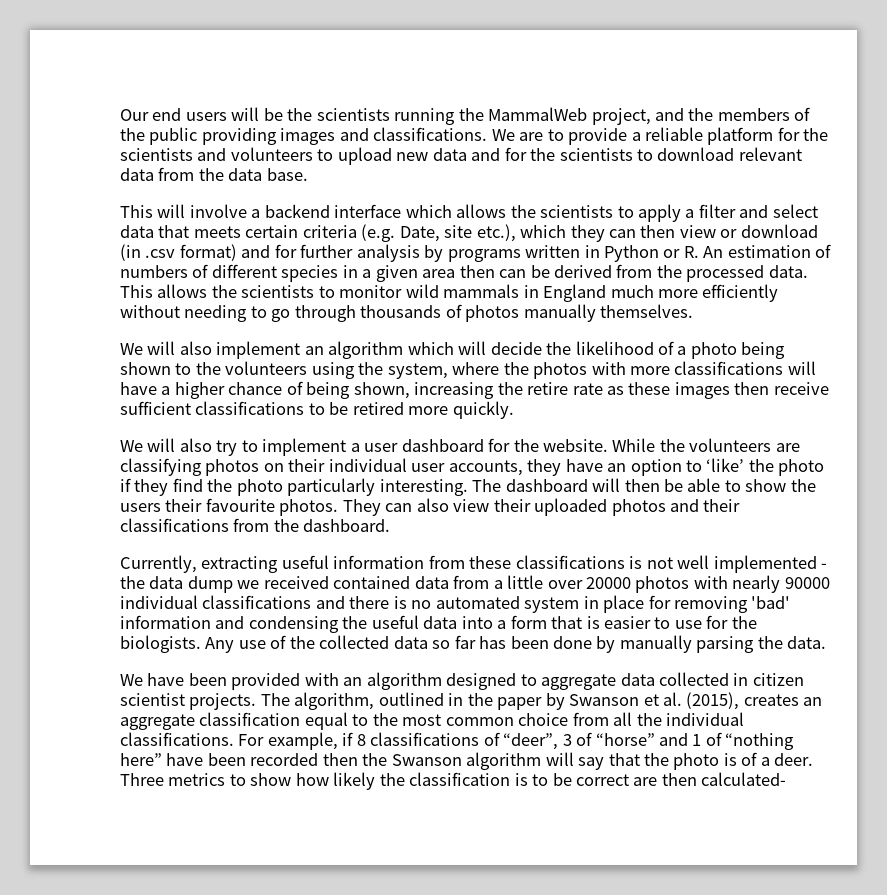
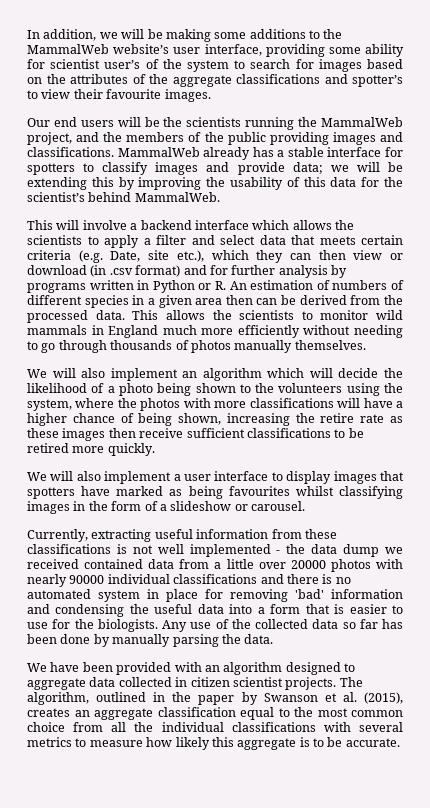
(120, 115) none -> [27,29,343,42] [27,44,404,57] [27,59,403,72] [27,74,403,87] [27,89,211,102] In addition, we will be making some additions to the MammalWeb website’s user interface, providing some ability for scientist user’s of the system to search for images based on the attributes of the aggregate classifications and spotter’s to view their favourite images. //
[491,127,829,145] [120,147,802,165] [120,167,308,181] We are to provide a reliable platform for the scientists and volunteers to upload new data and for the scientists to download relevant data from the data base. -> [117,147,403,160] [27,162,403,175] [27,177,404,190] [27,192,220,202] MammalWeb already has a stable interface for spotters to classify images and provide data; we will be extending this by improving the usability of this data for the scientist’s behind MammalWeb.
[216,440,258,456] try to -> (101, 476) none
[401,438,800,452] [120,458,825,476] [120,478,816,496] [120,498,741,516] [120,518,391,532] dashboard for the website. While the volunteers are classifying photos on their individual user accounts, they have an option to ‘like’ the photo if they find the photo particularly interesting. The dashboard will then be able to show the users their favourite photos. They can also view their uploaded photos and their classifications from the dashboard. -> [214,471,404,484] [27,486,403,499] [27,501,305,514] interface to display images that spotters have marked as being favourites whilst classifying images in the form of a slideshow or carousel.
[120,732,795,750] [120,752,814,770] [120,773,164,786] classifications. For example, if 8 classifications of “deer”, 3 of “horse” and 1 of “nothing here” have been recorded then the Swanson algorithm will say that the photo is of a deer. Three -> [231,722,403,732] classifications with several
[250,773,292,786] show -> [89,740,143,747] measure
[379,772,511,786] the classification -> [211,737,297,750] this aggregate
[576,772,787,786] correct are then calculated- -> [345,738,400,747] accurate.

